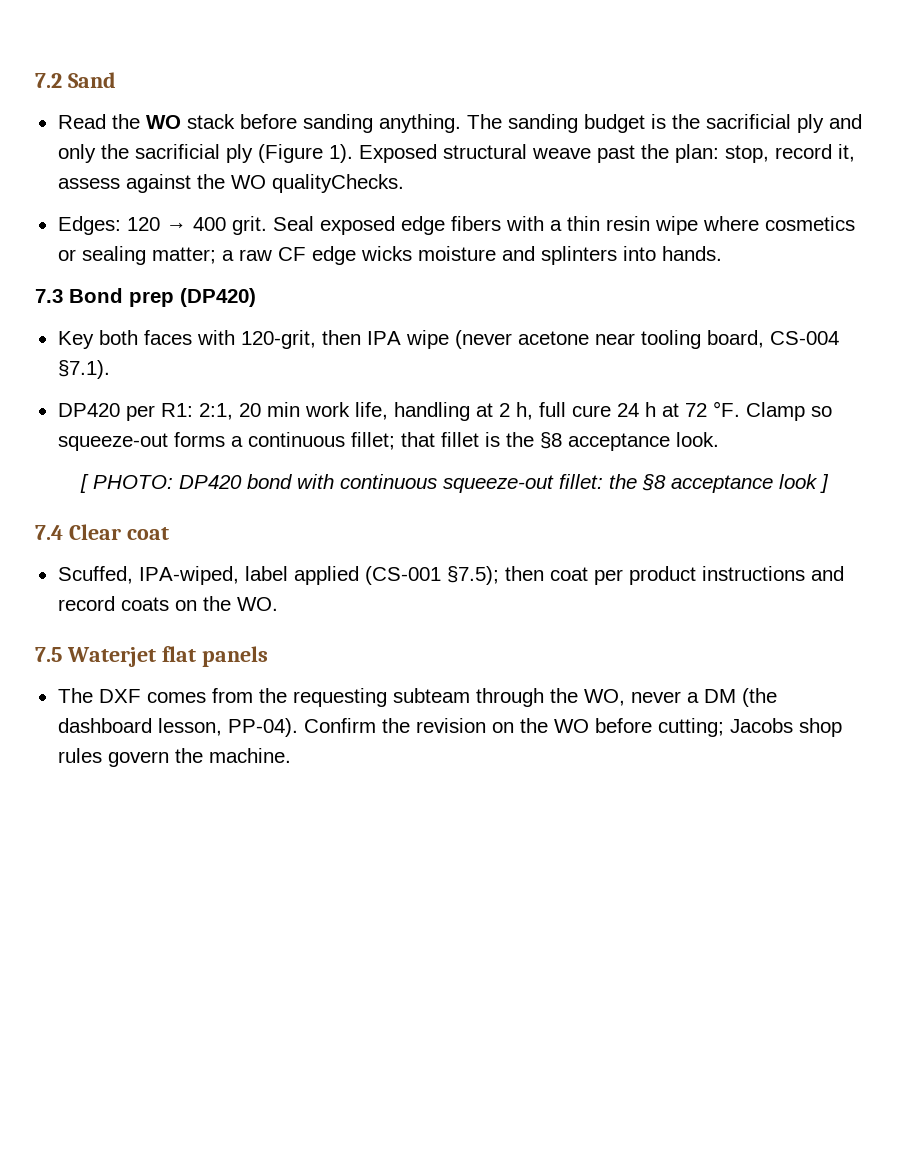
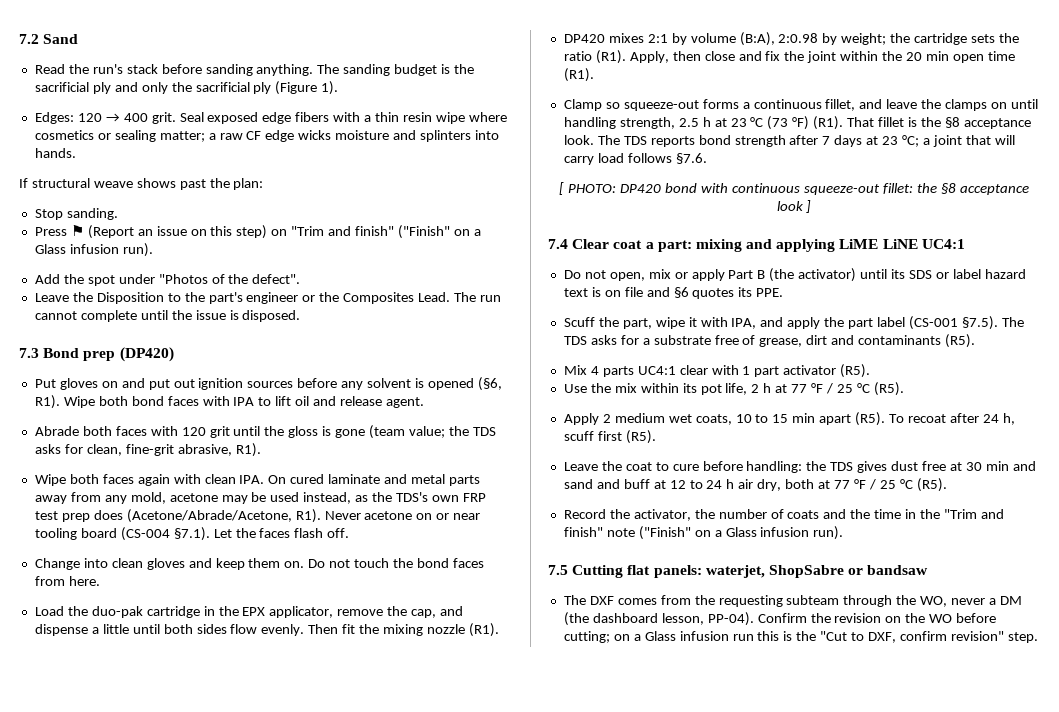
[145,115,181,129] WO -> [92,64,123,74] run's
[358,144,855,163] [57,174,404,193] Exposed structural weave past the plan: stop, record it, assess against the WO qualityChecks. -> (339, 88) none
[35,288,256,307] [57,330,839,349] [57,360,110,379] [57,401,740,421] 7.3 Bond prep (DP420) // Key both faces with 120-grit, then IPA wipe (never acetone near tooling board, CS-004 §7.1). // DP420 per R1: 2:1, 20 min work life, handling at 2 h, full cure 24 h at 72 °F. -> [19,178,264,190] [34,208,118,220] [34,225,481,239] [34,243,153,257] [34,274,301,286] [34,292,501,304] [34,310,301,322] [19,347,174,362] [34,377,502,391] [34,395,424,409] [34,425,496,439] [34,443,261,457] [34,474,480,486] [34,492,486,504] [34,509,481,523] [34,527,350,541] [34,558,484,570] [34,576,100,586] [34,606,464,618] [34,623,499,637] [563,32,1019,46] [563,50,1015,64] [563,68,594,82] If structural weave shows past the plan: // Stop sanding. // Press ⚑ (Report an issue on this step) on "Trim and finish" ("Finish" on a Glass infusion run). // Add the spot under "Photos of the defect". // Leave the Disposition to the part's engineer or the Composites Lead. The run cannot complete until the issue is disposed. // 7.3 Bond prep (DP420) // Put gloves on and put out ignition sources before any solvent is opened (§6, R1). Wipe both bond faces with IPA to lift oil and release agent. // Abrade both faces with 120 grit until the gloss is gone (team value; the TDS asks for clean, fine-grit abrasive, R1). // Wipe both faces again with clean IPA. On cured laminate and metal parts away from any mold, acetone may be used instead, as the TDS's own FRP test prep does (Acetone/Abrade/Acetone, R1). Never acetone on or near tooling board (CS-004 §7.1). Let the faces flash off. // Change into clean gloves and keep them on. Do not touch the bond faces from here. // Load the duo-pak cartridge in the EPX applicator, remove the cap, and dispense a little until both sides flow evenly. Then fit the mixing nozzle (R1). // DP420 mixes 2:1 by volume (B:A), 2:0.98 by weight; the cartridge sets the ratio (R1). Apply, then close and fix the joint within the 20 min open time (R1). //
[350,432,435,450] fillet; that -> [825,99,1038,111] [563,116,875,130] fillet, and leave the clamps on until handling strength, 2.5 h at 23 °C (73 °F) (R1). That
(719, 439) none -> [597,135,1015,147] [563,153,707,165] The TDS reports bond strength after 7 days at 23 °C; a joint that will carry load follows §7.6.
[57,566,844,585] [57,596,278,611] [35,646,268,667] // Scuffed, IPA-wiped, label applied (CS-001 §7.5); then coat per product instructions and record coats on the WO. // 7.5 Waterjet flat panels -> [645,239,965,252] [563,268,1026,282] [563,287,784,299] [563,316,1024,330] [563,334,976,348] [563,364,871,378] [563,382,904,396] [563,412,1015,426] [563,430,656,444] [563,461,1036,473] [563,478,947,492] [563,509,1004,521] [563,526,844,540] [548,565,929,578] a part: mixing and applying LiME LiNE UC4:1 // Do not open, mix or apply Part B (the activator) until its SDS or label hazard text is on file and §6 quotes its PPE. // Scuff the part, wipe it with IPA, and apply the part label (CS-001 §7.5). The TDS asks for a substrate free of grease, dirt and contaminants (R5). // Mix 4 parts UC4:1 clear with 1 part activator (R5). // Use the mix within its pot life, 2 h at 77 °F / 25 °C (R5). // Apply 2 medium wet coats, 10 to 15 min apart (R5). To recoat after 24 h, scuff first (R5). // Leave the coat to cure before handling: the TDS gives dust free at 30 min and sand and buff at 12 to 24 h air dry, both at 77 °F / 25 °C (R5). // Record the activator, the number of coats and the time in the "Trim and finish" note ("Finish" on a Glass infusion run). // 7.5 Cutting flat panels: waterjet, ShopSabre or bandsaw
[729,718,842,737] [57,748,291,767] Jacobs shop rules govern the machine. -> [613,631,1038,643] on a Glass infusion run this is the "Cut to DXF, confirm revision" step.

